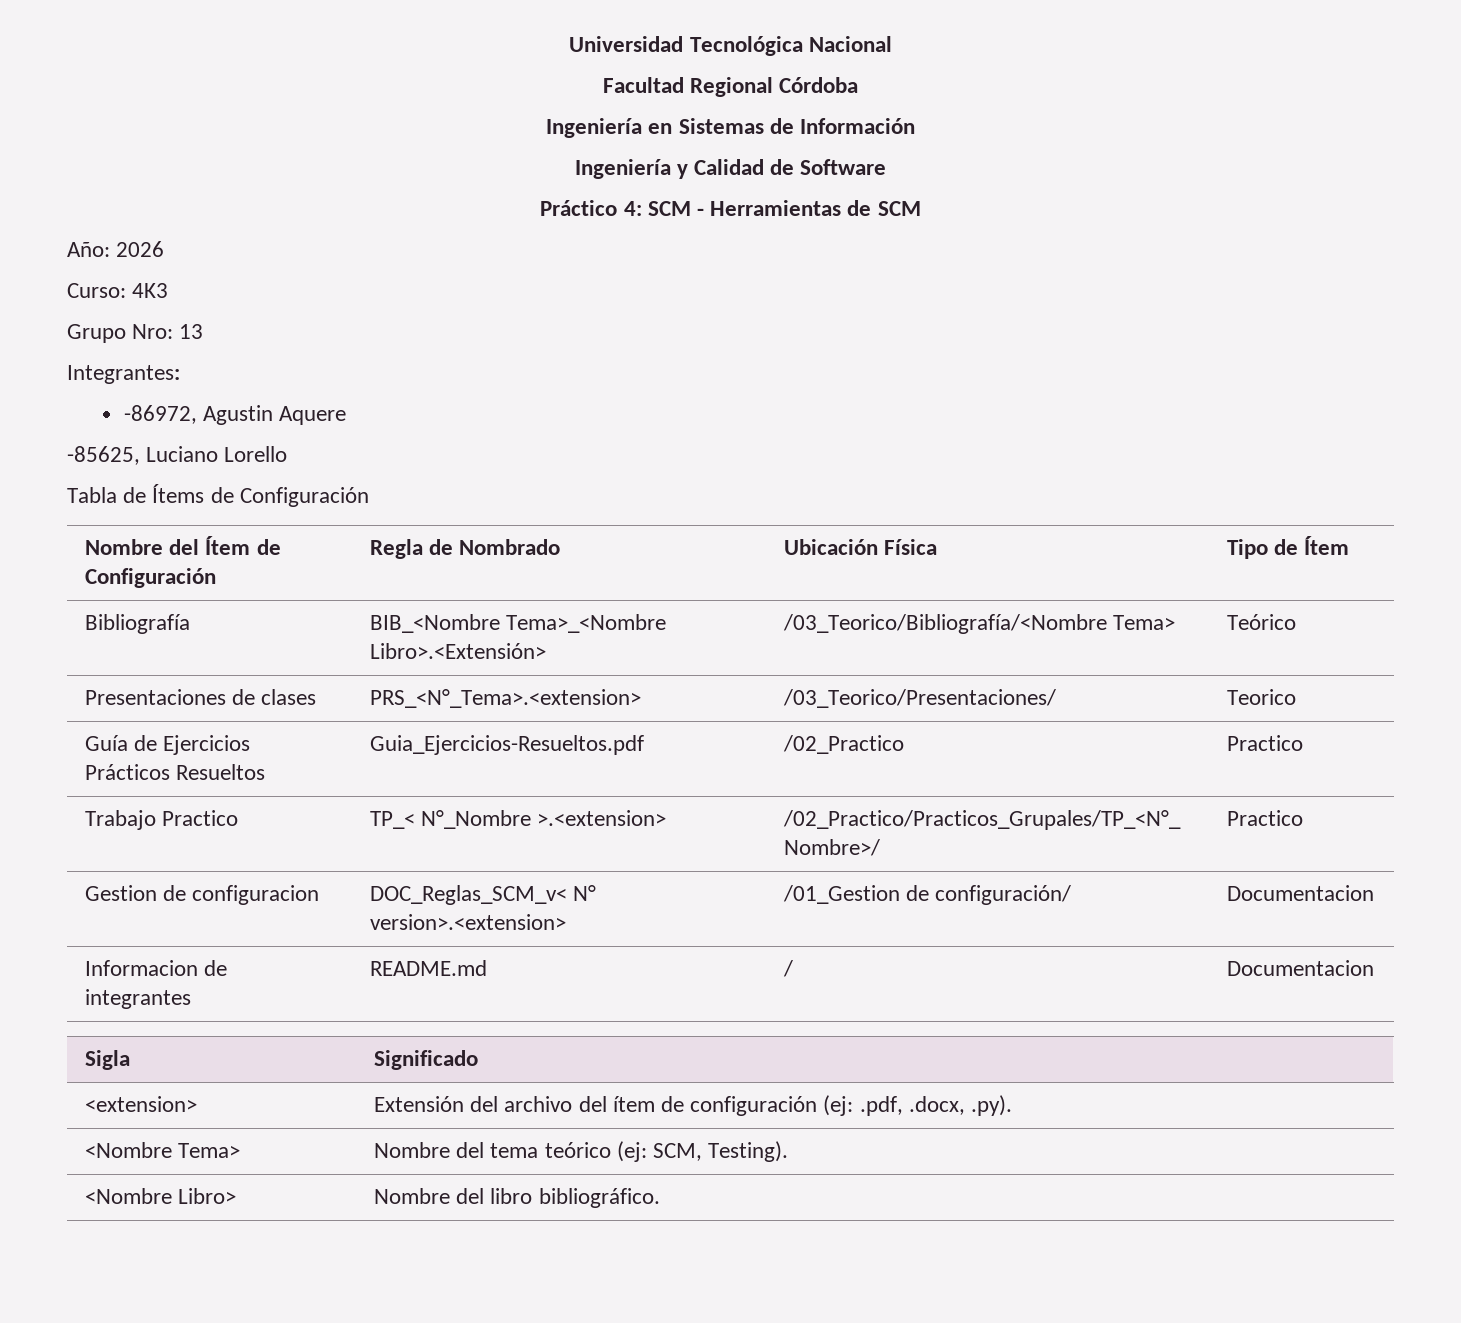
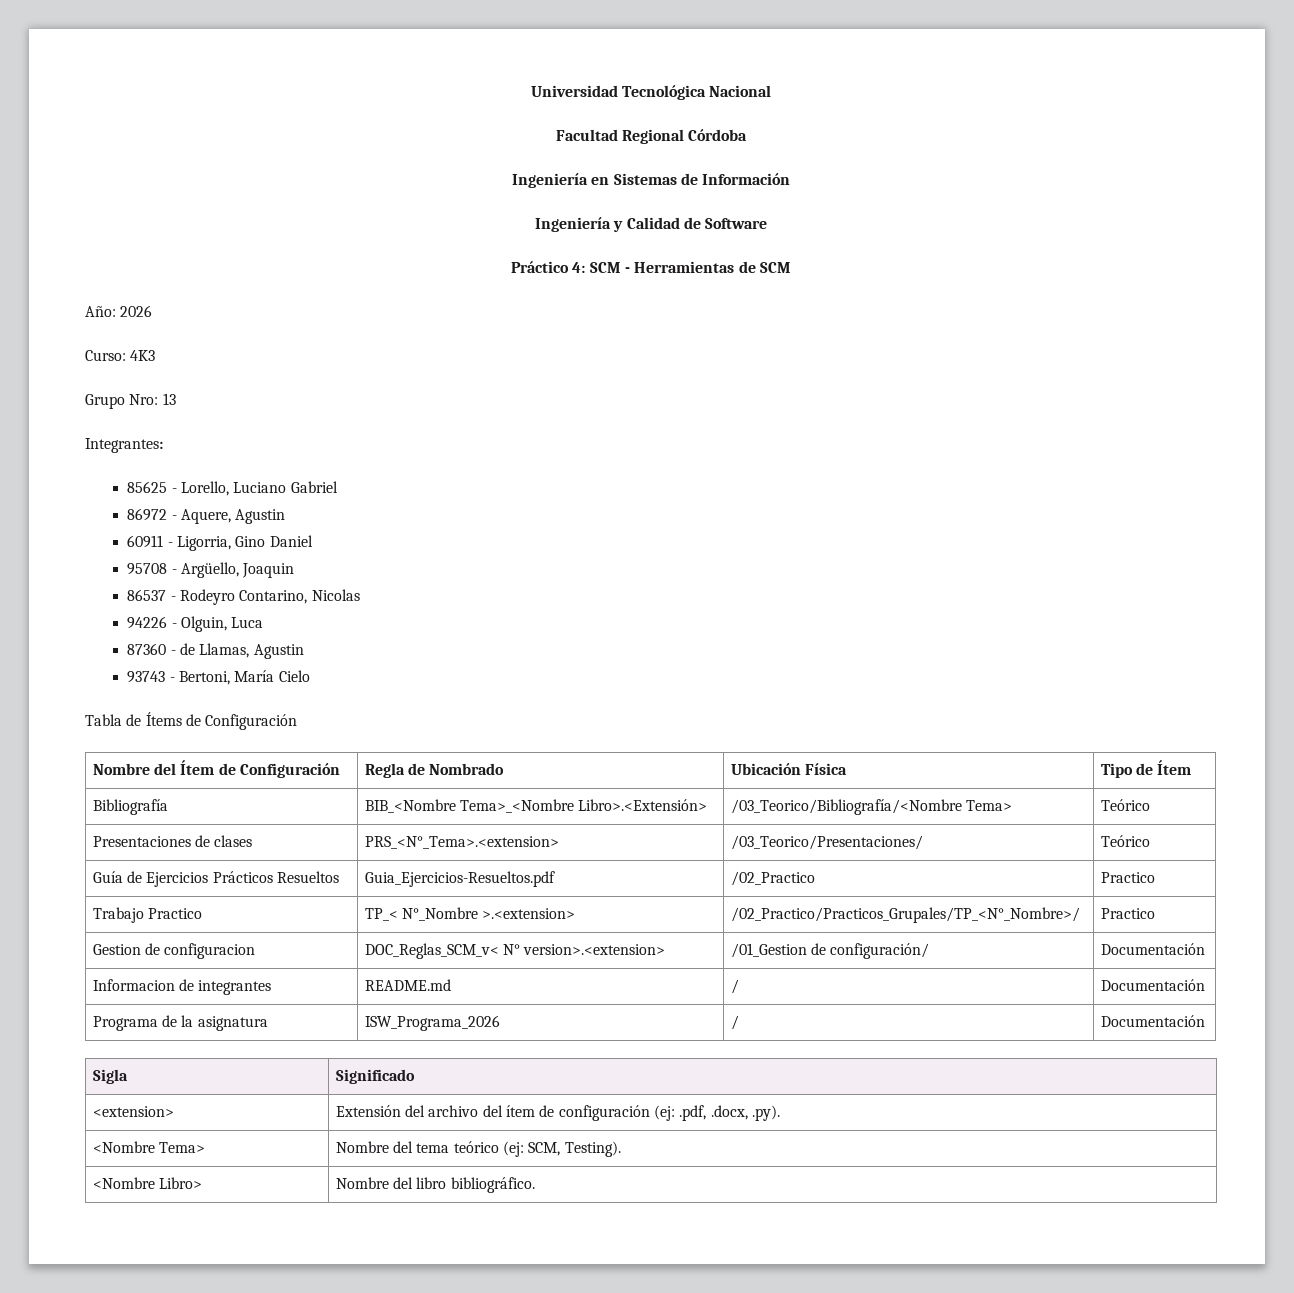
[123,405,347,425] [67,446,288,465] -86972, Agustin Aquere // -85625, Luciano Lorello -> [127,481,338,496] [127,508,286,524] [127,535,313,551] [127,562,295,578] [127,589,360,605] [127,616,264,632] [127,643,304,659] [127,670,310,685] 85625 - Lorello, Luciano Gabriel // 86972 - Aquere, Agustin // 60911 - Ligorria, Gino Daniel // 95708 - Argüello, Joaquin // 86537 - Rodeyro Contarino, Nicolas // 94226 - Olguin, Luca // 87360 - de Llamas, Agustin // 93743 - Bertoni, María Cielo
[1226,689,1296,705] Teorico -> [1100,835,1150,847] Teórico
[1226,885,1374,901] Documentacion -> [1100,943,1205,955] Documentación
[1226,960,1374,976] Documentacion -> [1100,979,1205,991] [92,1015,268,1031] [364,1015,500,1031] [730,1015,739,1030] [1100,1015,1205,1027] Documentación // Programa de la asignatura | ISW_Programa_2026 | / | Documentación

